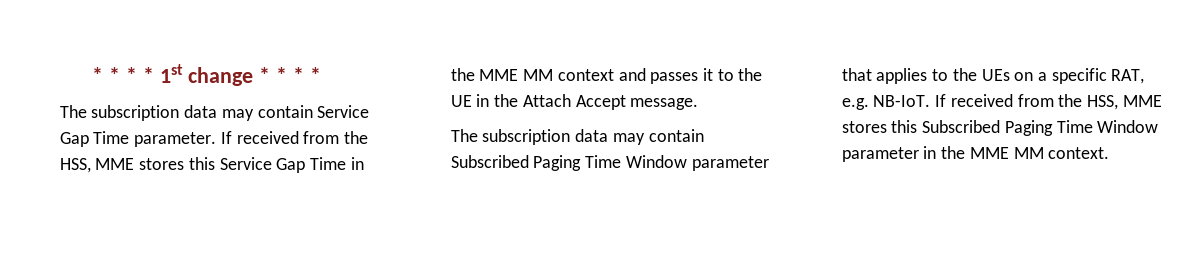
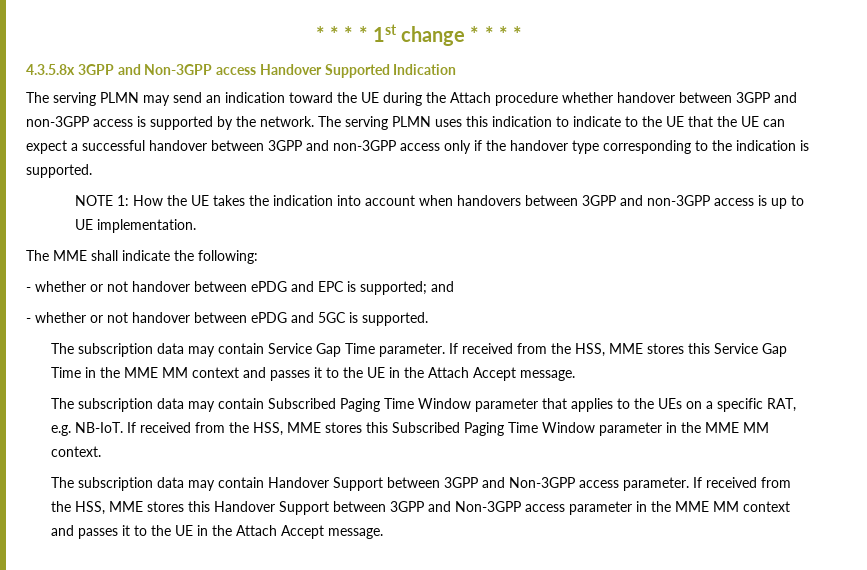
(322, 75) none -> [26,64,457,78] [26,92,797,106] [26,116,785,130] [26,140,809,154] [26,164,92,178] [75,195,805,209] [75,219,197,233] [26,250,258,264] [26,281,454,295] [26,312,428,326] // 4.3.5.8x 3GPP and Non-3GPP access Handover Supported Indication // The serving PLMN may send an indication toward the UE during the Attach procedure whether handover between 3GPP and non-3GPP access is supported by the network. The serving PLMN uses this indication to indicate to the UE that the UE can expect a successful handover between 3GPP and non-3GPP access only if the handover type corresponding to the indication is supported. // NOTE 1: How the UE takes the indication into account when handovers between 3GPP and non-3GPP access is up to UE implementation. // The MME shall indicate the following: // - whether or not handover between ePDG and EPC is supported; and // - whether or not handover between ePDG and 5GC is supported.
(1110, 153) none -> [50,477,791,491] [50,501,790,515] [50,525,383,539] // The subscription data may contain Handover Support between 3GPP and Non-3GPP access parameter. If received from the HSS, MME stores this Handover Support between 3GPP and Non-3GPP access parameter in the MME MM context and passes it to the UE in the Attach Accept message.

